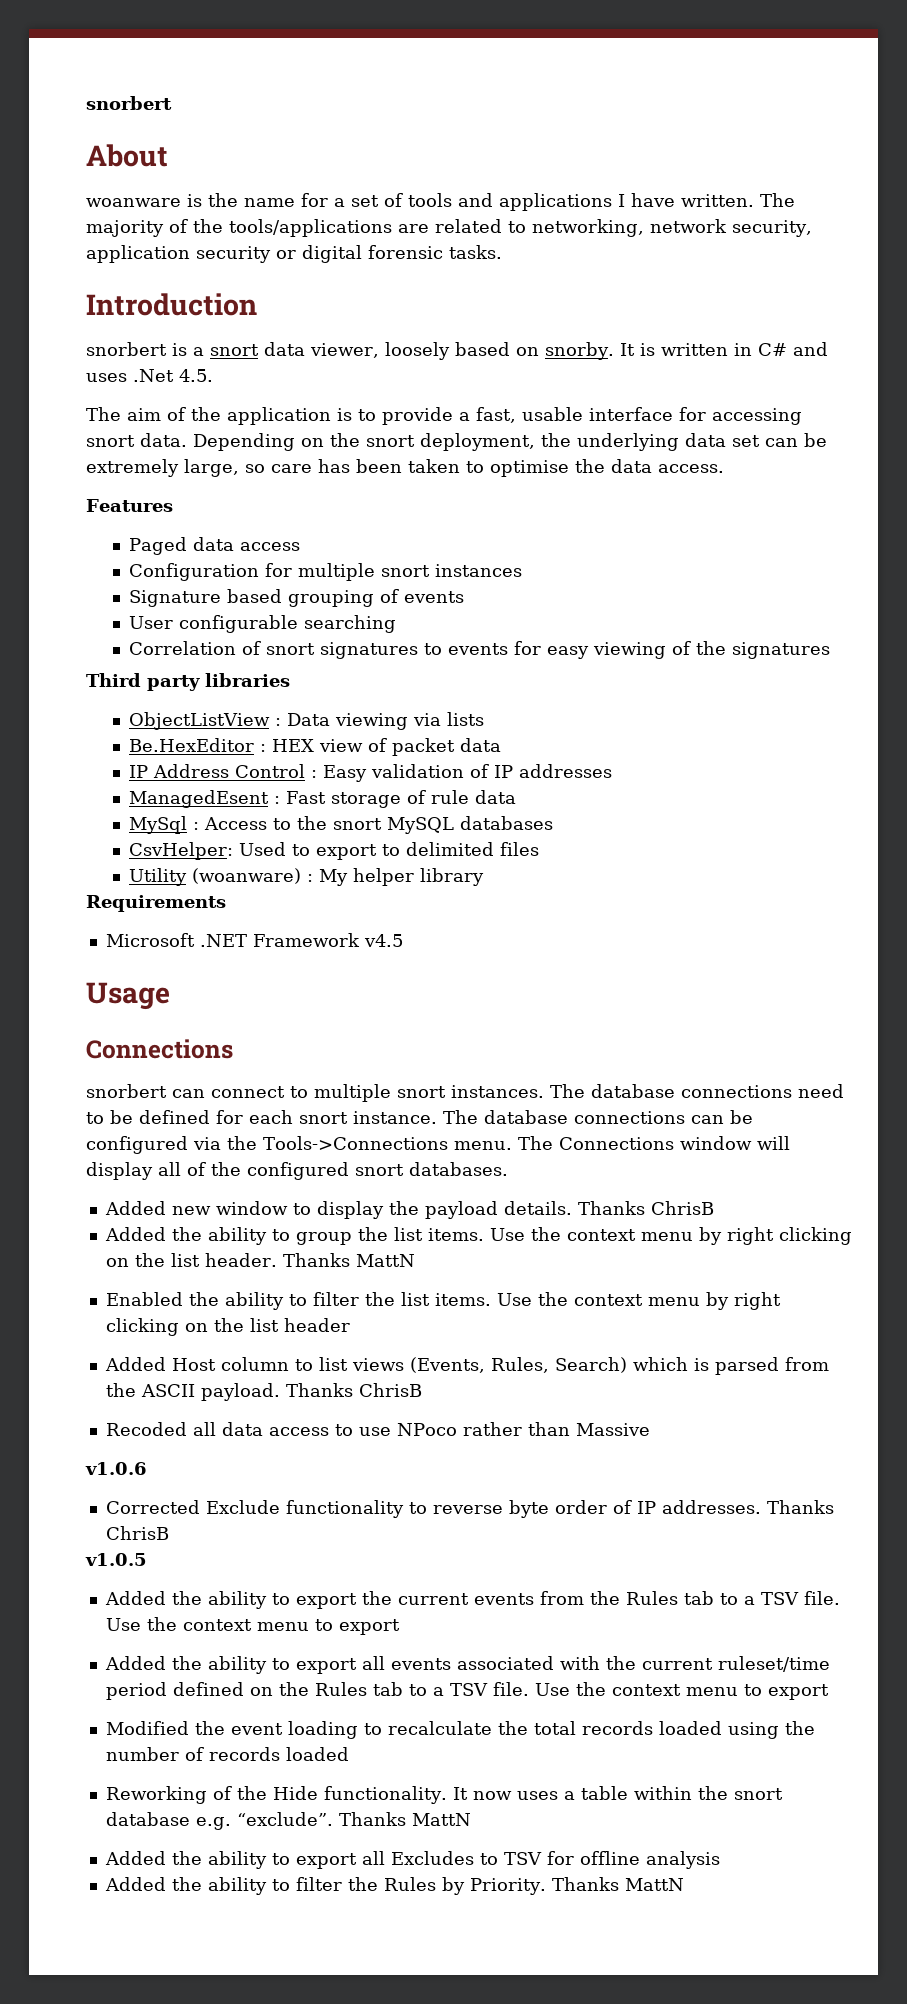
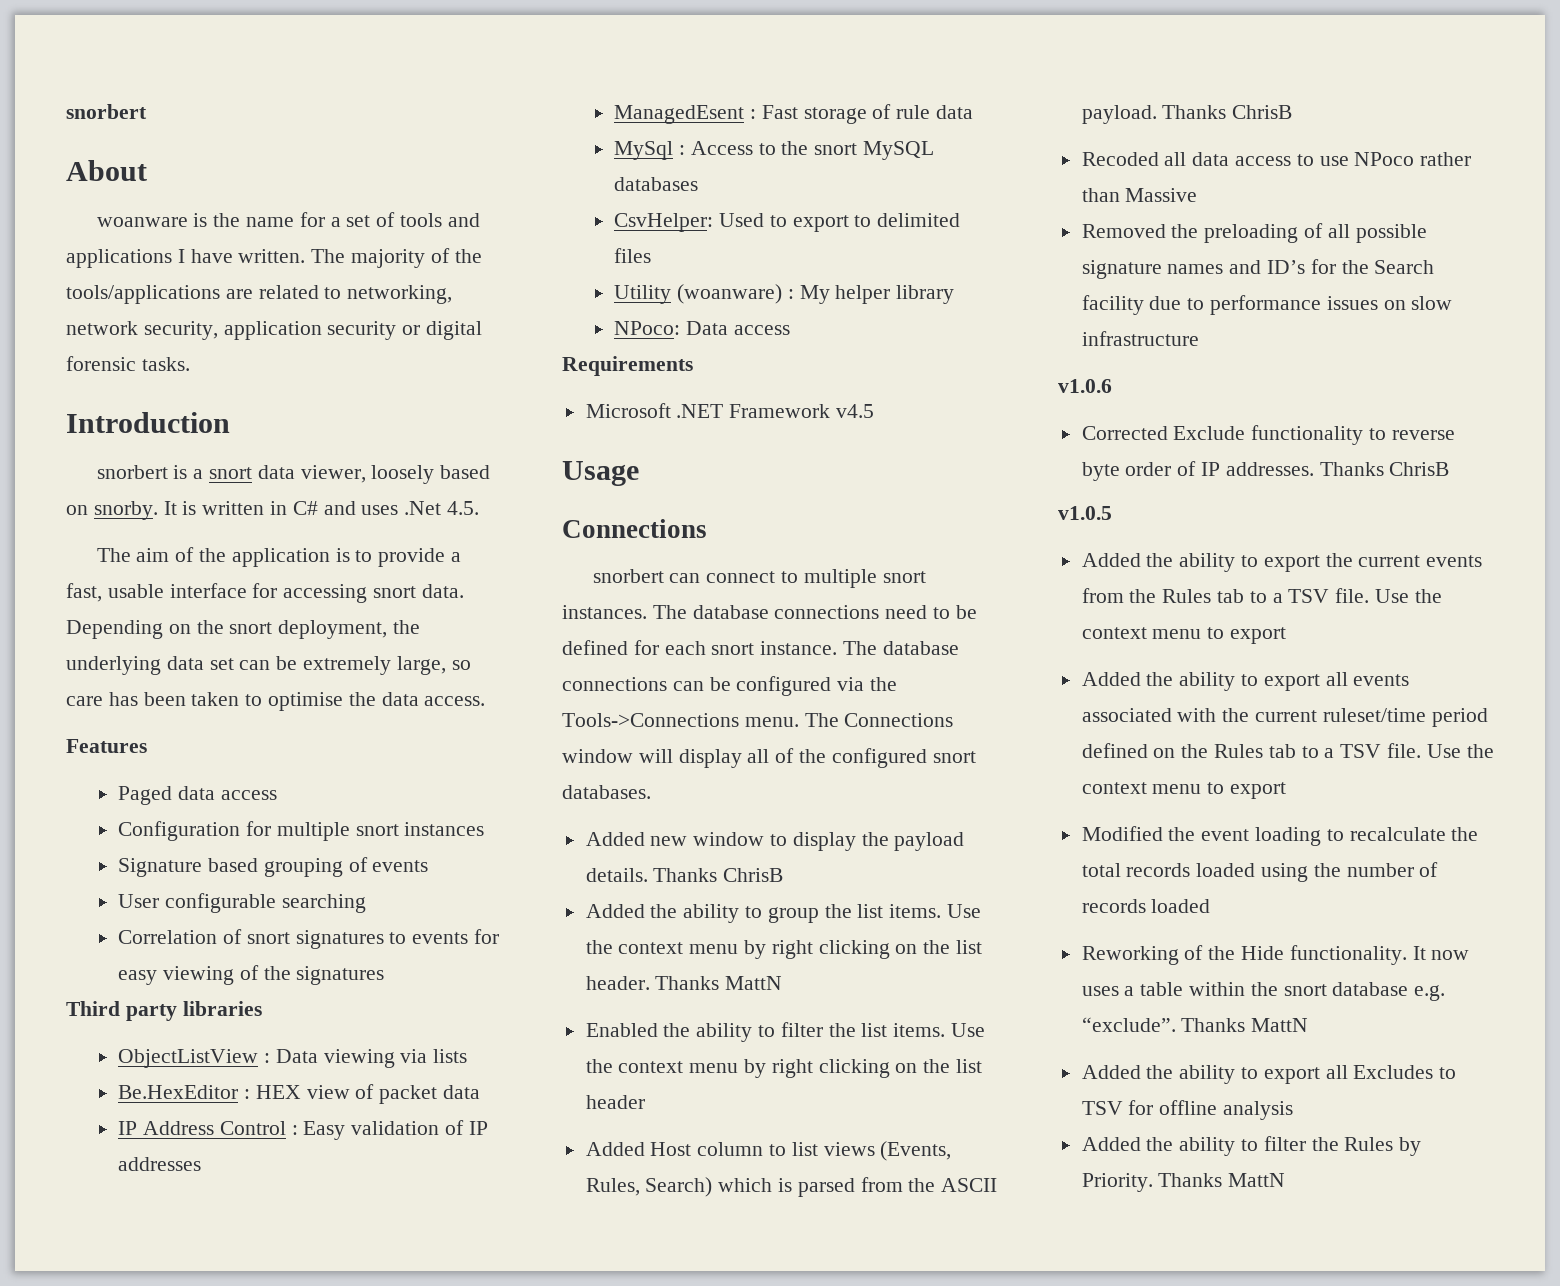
(485, 877) none -> [614,321,790,335] // NPoco: Data access
(650, 1429) none -> [1081,223,1427,243] [1081,259,1435,279] [1081,295,1453,315] [1081,331,1199,346] // Removed the preloading of all possible signature names and ID’s for the Search facility due to performance issues on slow infrastructure

